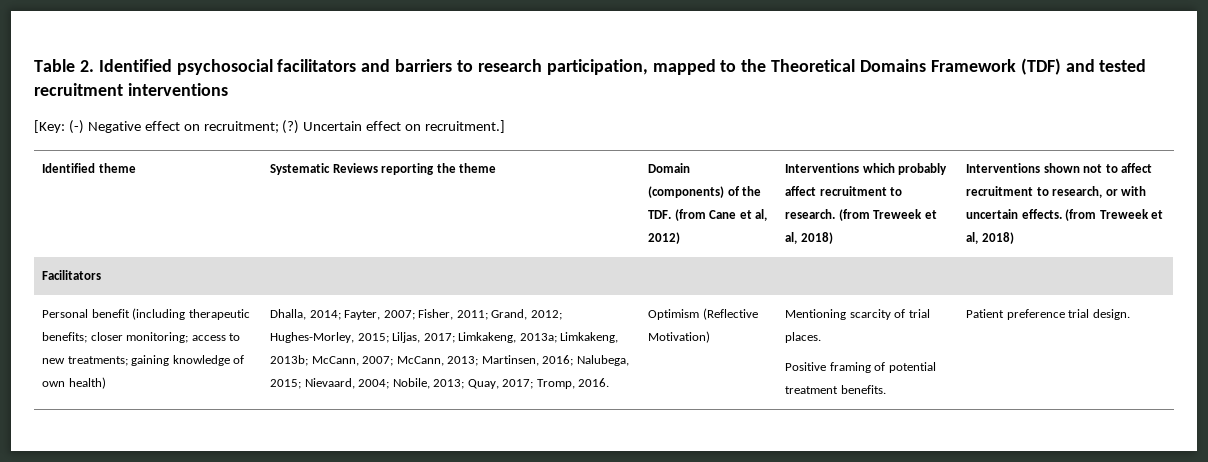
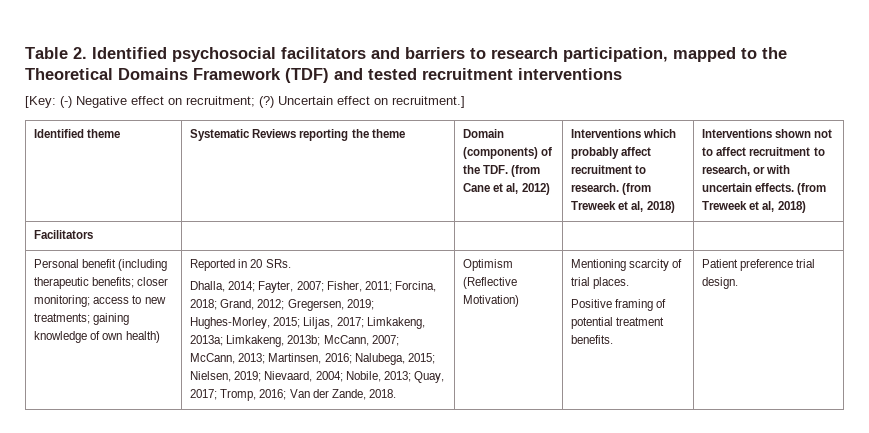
(106, 383) none -> [190,259,291,271] Reported in 20 SRs. //
[491,309,562,320] Grand, 2012; -> [394,281,436,292] [190,299,374,311] Forcina, 2018; Grand, 2012; Gregersen, 2019;
(302, 384) none -> [190,371,262,382] Nielsen, 2019;
[578,378,610,387] 2016. -> [259,389,396,400] 2016; Van der Zande, 2018.

